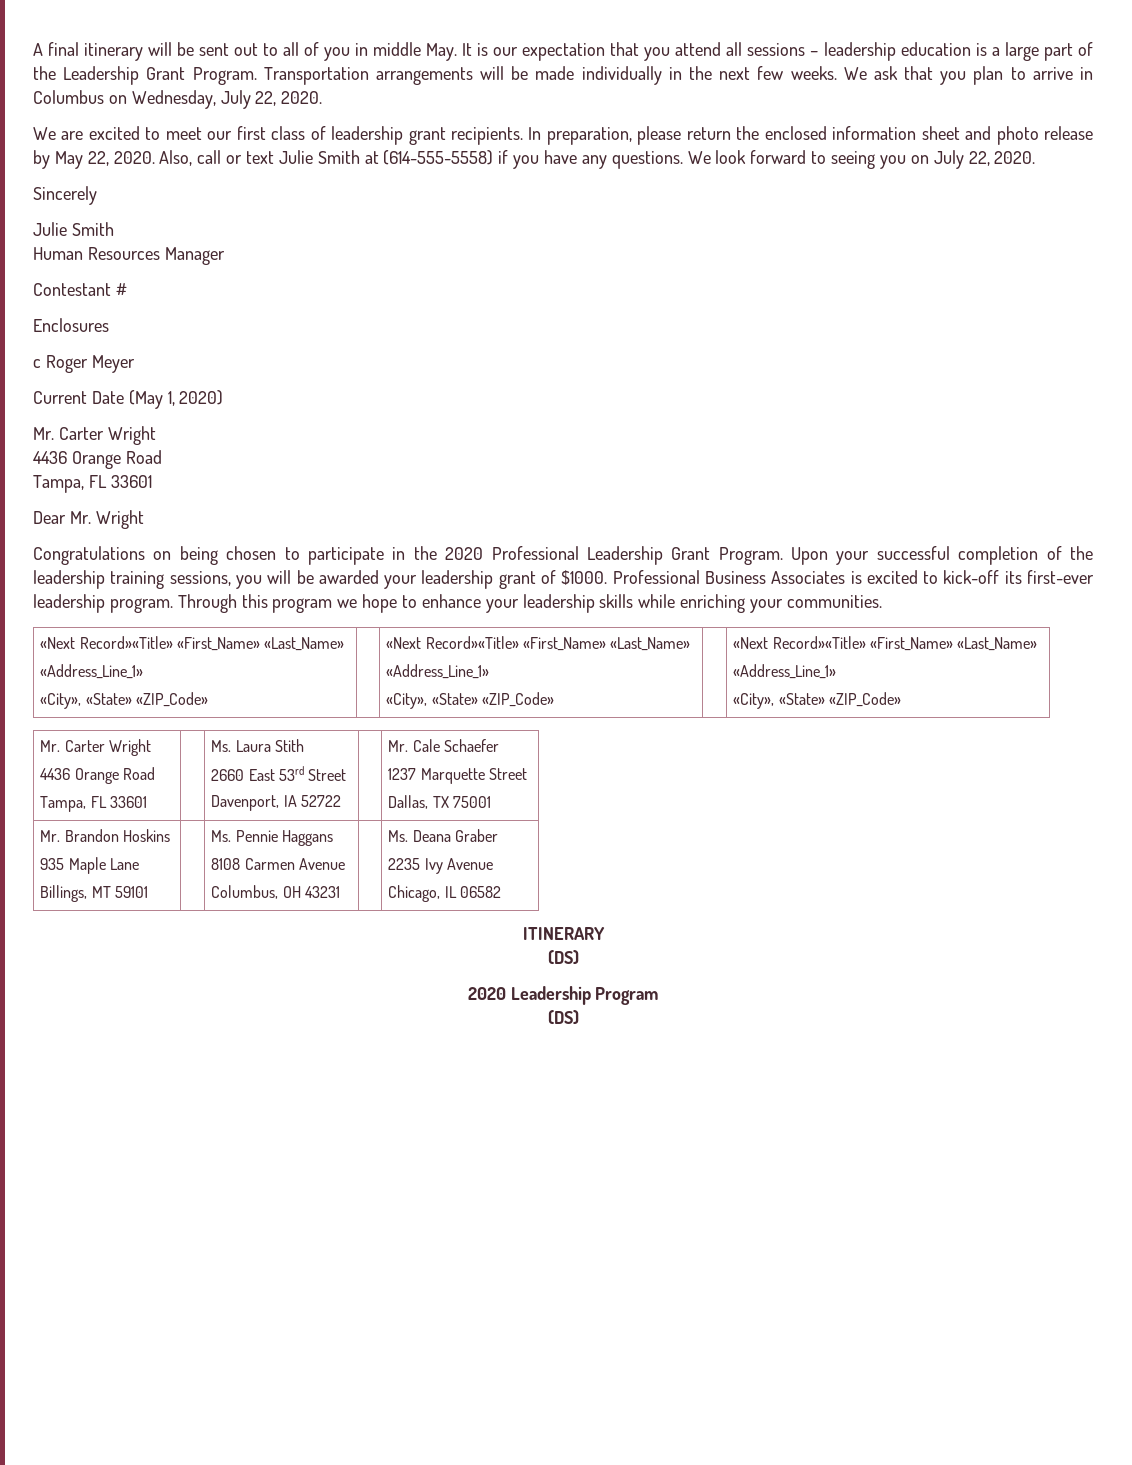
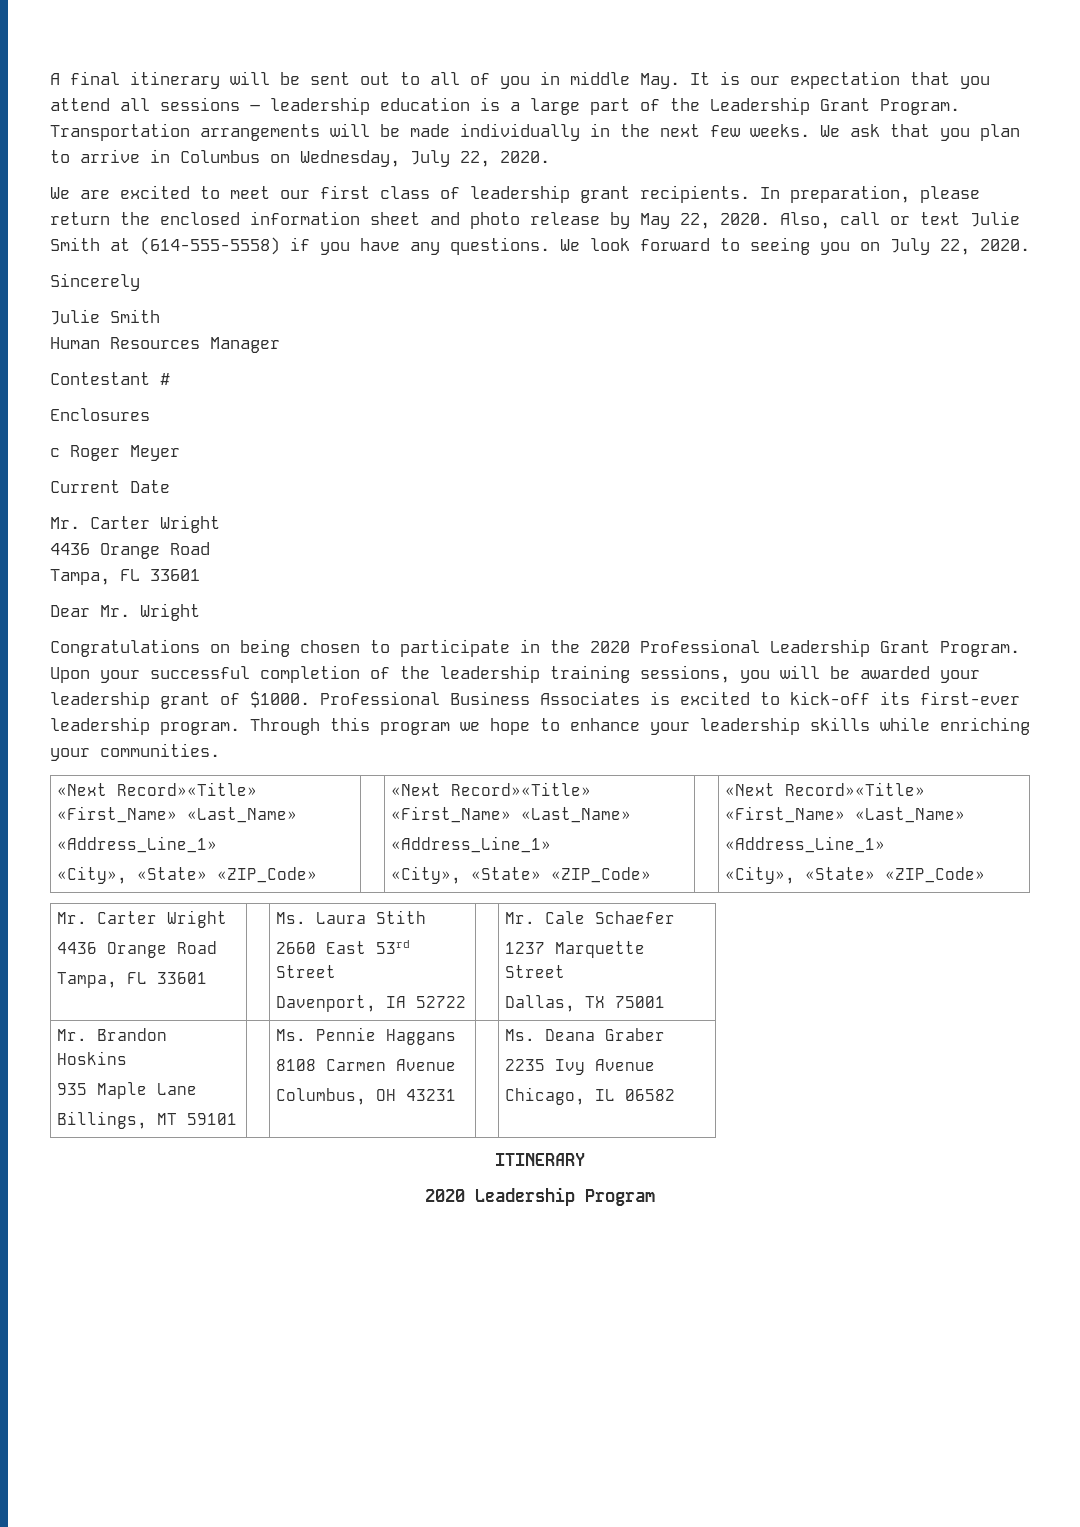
[128,390,224,409] (May 1, 2020) -> (170, 486) none
[547,950,579,965] // (DS) -> (585, 1159) none
[547,1010,579,1025] // (DS) -> (655, 1197) none

